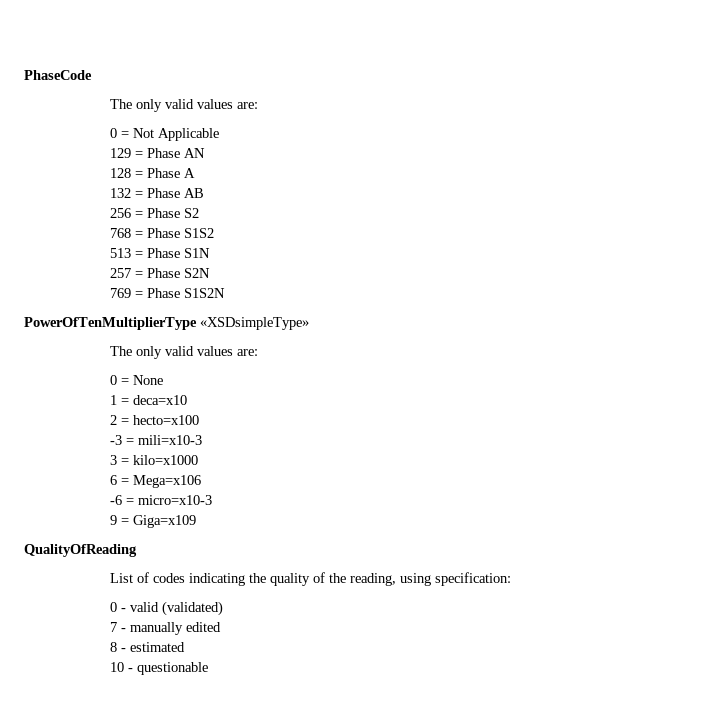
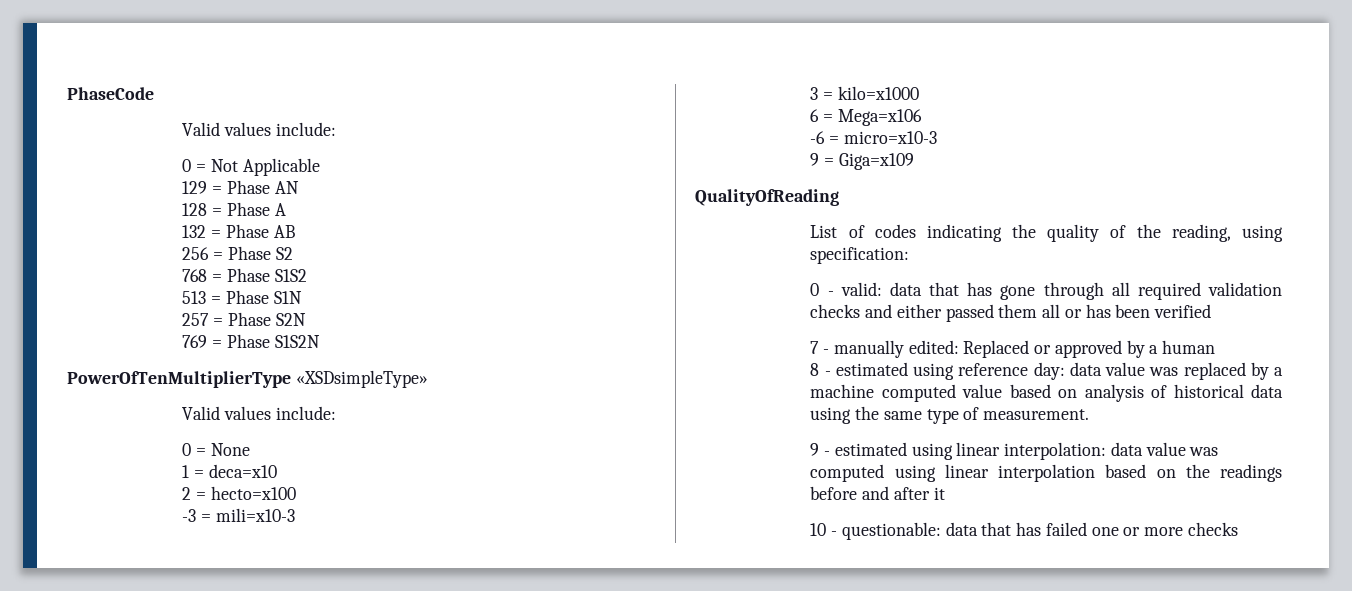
[110,99,259,112] The only valid values are: -> [182,122,336,136] Valid values include:
[110,346,259,359] The only valid values are: -> [182,406,336,420] Valid values include:
[130,601,224,616] [110,622,222,635] [110,642,186,652] [110,662,209,675] valid (validated) // 7 - manually edited // 8 - estimated // 10 - questionable -> [840,282,1282,300] [810,304,1211,322] [810,340,1215,358] [810,362,1283,380] [810,384,1283,402] [810,406,1090,424] [810,442,1219,460] [810,464,1282,482] [810,486,945,500] [810,522,1238,540] valid: data that has gone through all required validation checks and either passed them all or has been verified // 7 - manually edited: Replaced or approved by a human // 8 - estimated using reference day: data value was replaced by a machine computed value based on analysis of historical data using the same type of measurement. // 9 - estimated using linear interpolation: data value was computed using linear interpolation based on the readings before and after it // 10 - questionable: data that has failed one or more checks

